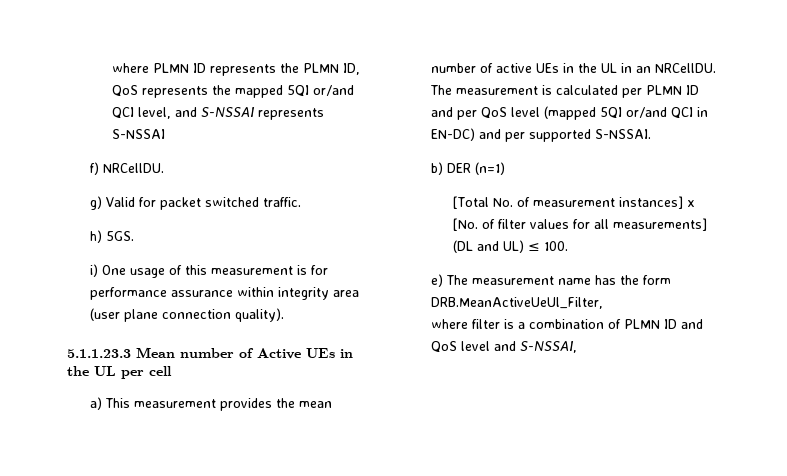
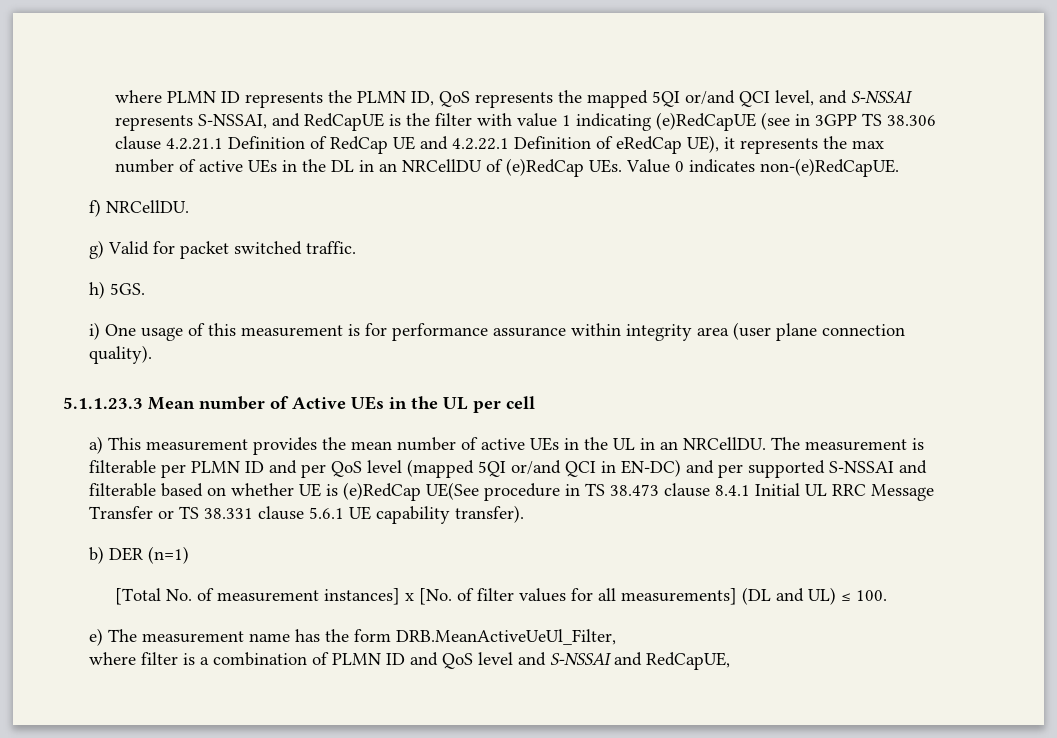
[112,129,166,139] S-NSSAI -> [197,112,936,131] [114,135,884,154] [114,158,899,177] S-NSSAI, and RedCapUE is the filter with value 1 indicating (e)RedCapUE (see in 3GPP TS 38.306 clause 4.2.21.1 Definition of RedCap UE and 4.2.22.1 Definition of eRedCap UE), it represents the max number of active UEs in the DL in an NRCellDU of (e)RedCap UEs. Value 0 indicates non-(e)RedCapUE.
[555,85,618,95] calculated -> [88,460,156,474] filterable
[594,129,651,139] S-NSSAI. -> [828,460,927,474] [88,482,934,501] [88,505,524,524] S-NSSAI and filterable based on whether UE is (e)RedCap UE(See procedure in TS 38.473 clause 8.4.1 Initial UL RRC Message Transfer or TS 38.331 clause 5.6.1 UE capability transfer).
[519,341,577,353] S-NSSAI, -> [549,652,730,670] S-NSSAI and RedCapUE,

